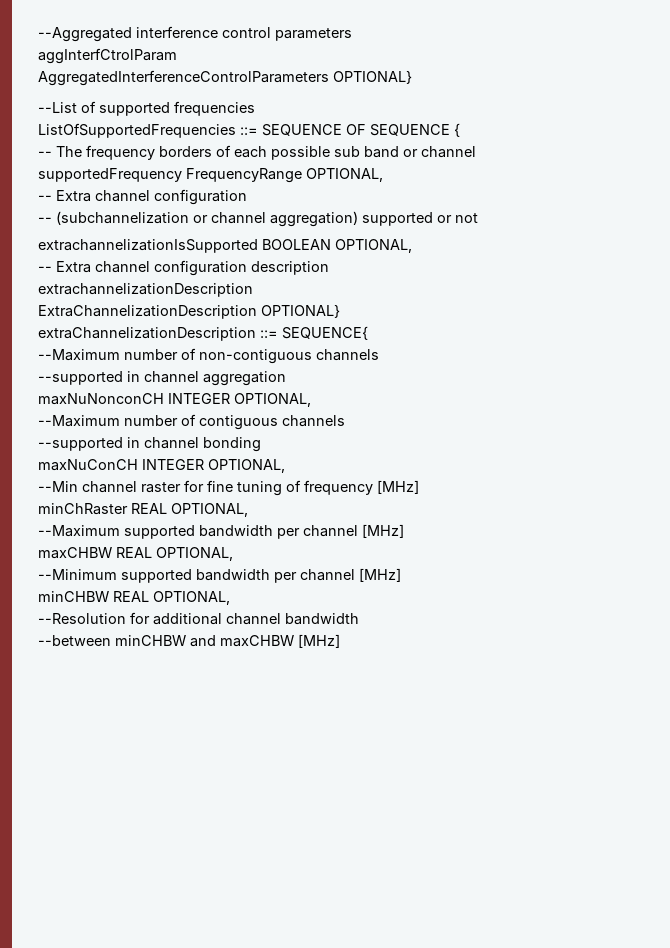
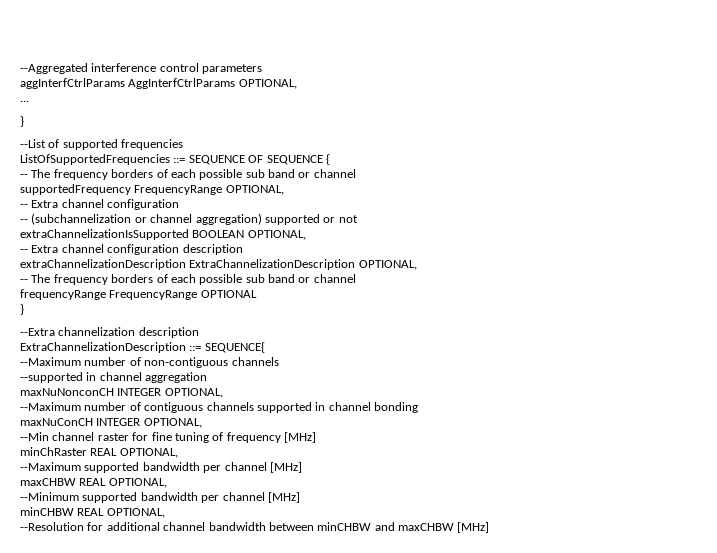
[38,48,177,64] [38,70,412,86] aggInterfCtrolParam // AggregatedInterferenceControlParameters OPTIONAL} -> [20,78,297,89] [20,100,29,102] [20,116,24,127] aggInterfCtrlParams AggInterfCtrlParams OPTIONAL, // ... // }
[38,239,258,253] extrachannelizationIsSupported -> [20,229,189,240] extraChannelizationIsSupported
[38,283,253,297] [38,304,340,319] [38,327,256,341] extrachannelizationDescription // ExtraChannelizationDescription OPTIONAL} // extraChannelizationDescription -> [20,259,417,270] [20,274,356,285] [20,289,257,300] [20,304,24,315] [20,327,199,338] [20,342,186,353] extraChannelizationDescription ExtraChannelizationDescription OPTIONAL, // -- The frequency borders of each possible sub band or channel // frequencyRange FrequencyRange OPTIONAL // } // --Extra channelization description // ExtraChannelizationDescription
[38,437,123,451] // --supported -> [256,402,312,413] supported
[38,635,111,646] // --between -> [268,522,314,531] between

